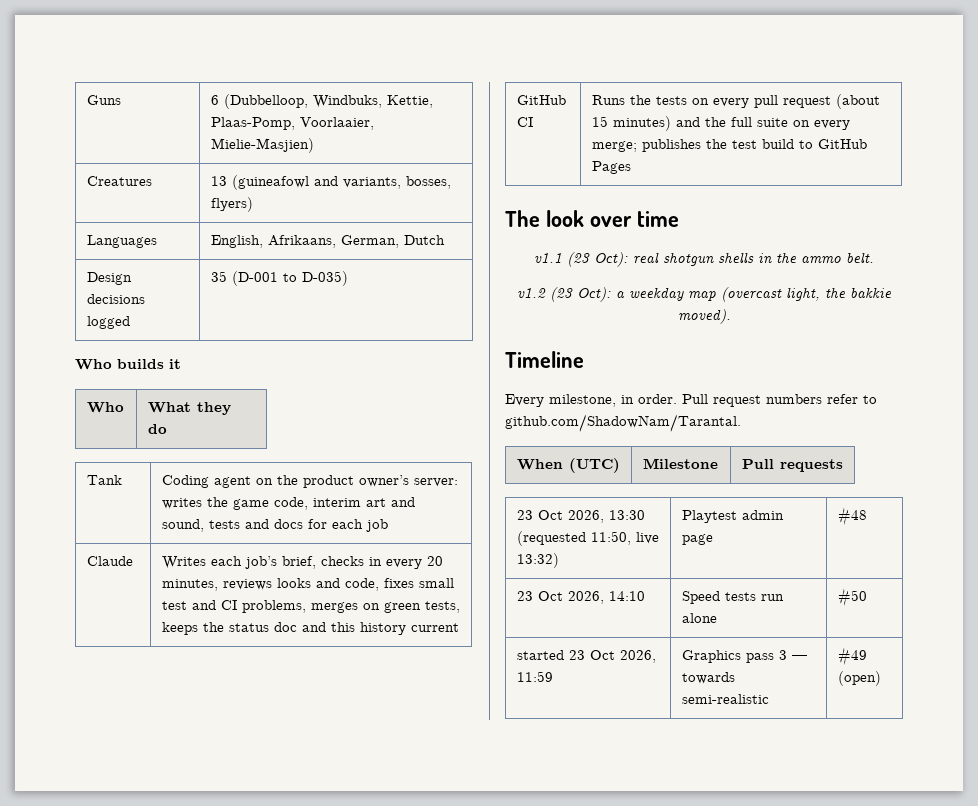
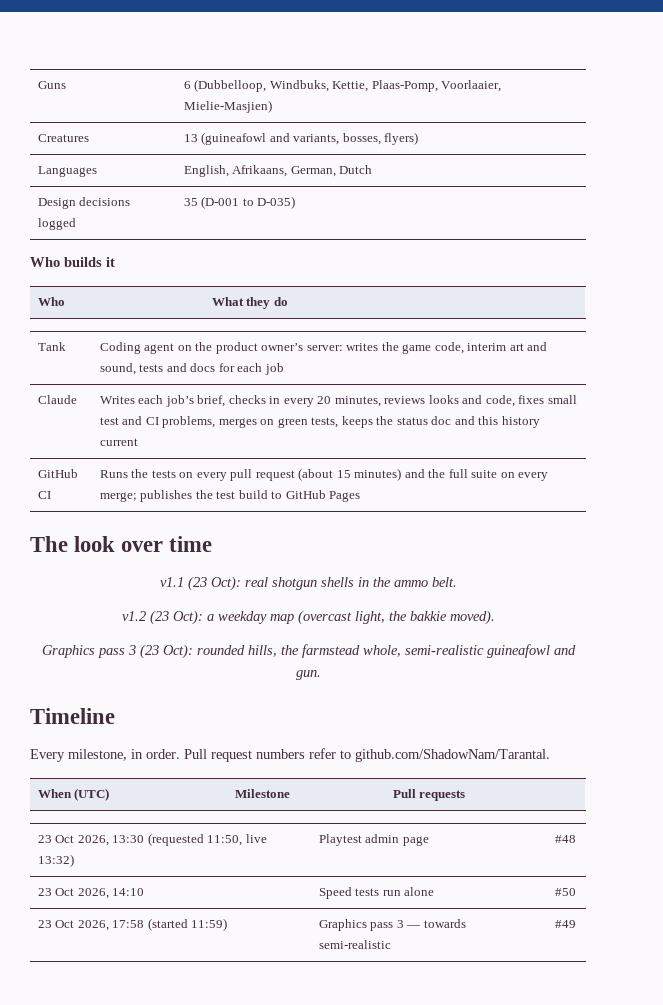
(731, 316) none -> [41,644,576,659] [295,670,321,680] // Graphics pass 3 (23 Oct): rounded hills, the farmstead whole, semi-realistic guineafowl and gun.
[516,650,656,663] [516,671,553,682] started 23 Oct 2026, 11:59 -> [37,918,228,931] 23 Oct 2026, 17:58 (started 11:59)
[837,671,881,686] (open) -> (576, 924) none

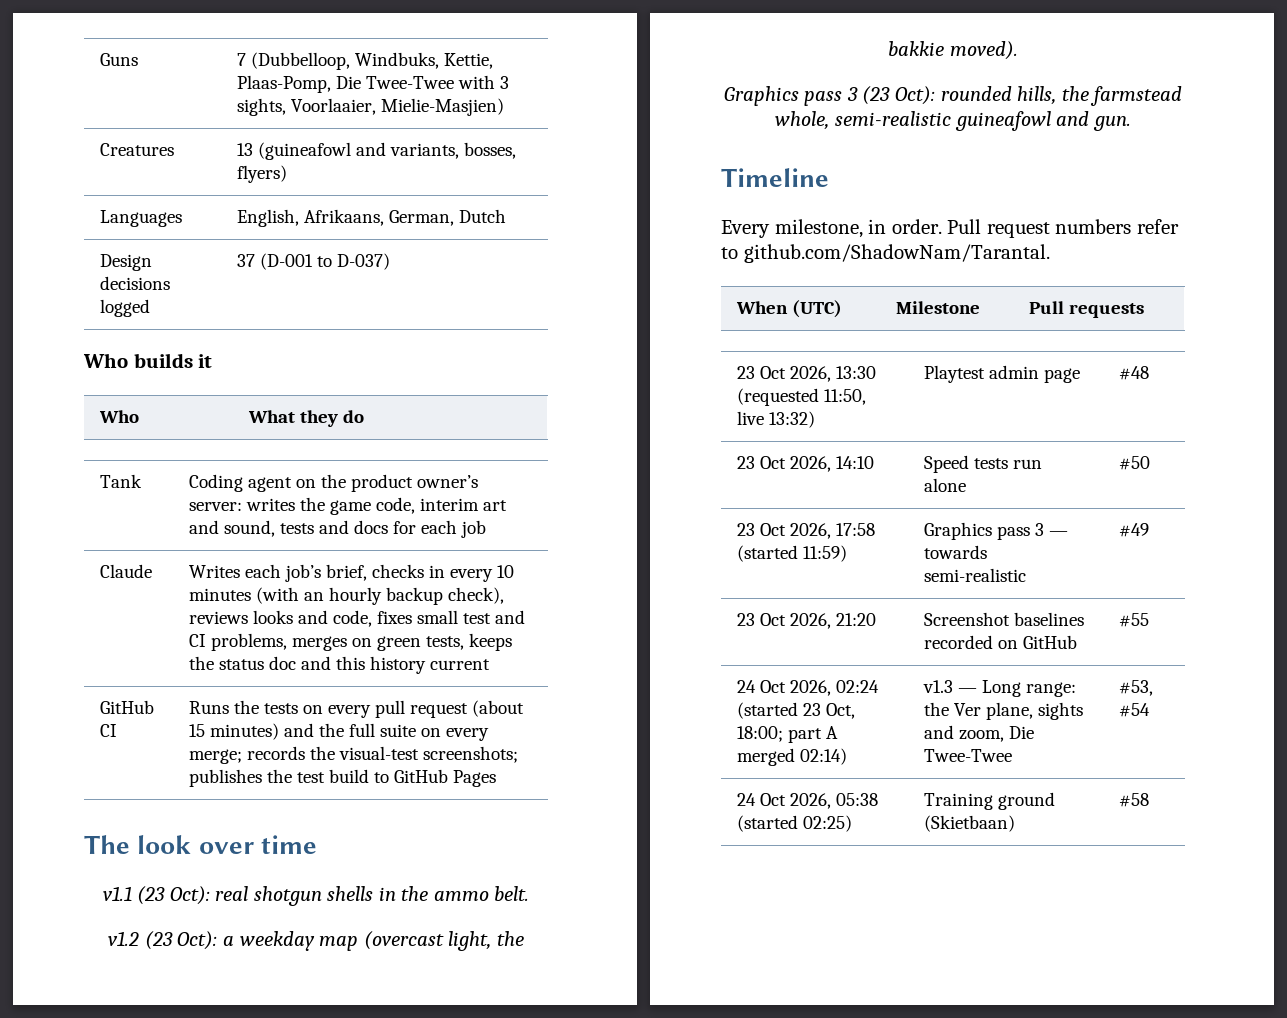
[183,81,191,89] 6 -> [237,53,247,66] 7
(438, 86) none -> [336,75,510,89] [237,98,287,116] Die Twee-Twee with 3 sights,
[183,198,198,206] 35 -> [237,254,256,267] 37
[257,196,296,209] D-035) -> [337,253,391,270] D-037)
[317,396,381,407] 20 minutes, -> [497,565,515,578] [189,587,505,605] 10 minutes (with an hourly backup check),
(137, 497) none -> [247,746,519,763] records the visual-test screenshots;
(576, 924) none -> [737,613,877,629] [924,612,1085,626] [924,635,1078,649] [1119,613,1150,627] [737,680,880,696] [737,702,856,719] [737,726,839,743] [737,748,848,766] [923,680,1077,697] [924,702,1084,720] [924,725,1035,742] [924,749,1013,762] [1119,680,1154,696] [1119,703,1151,717] [737,793,879,809] [737,815,853,832] [924,792,1056,810] [924,815,1016,832] [1119,793,1150,807] // 23 Oct 2026, 21:20 | Screenshot baselines recorded on GitHub | #55 // 24 Oct 2026, 02:24 (started 23 Oct, 18:00; part A merged 02:14) | v1.3 — Long range: the Ver plane, sights and zoom, Die Twee-Twee | #53, #54 // 24 Oct 2026, 05:38 (started 02:25) | Training ground (Skietbaan) | #58

